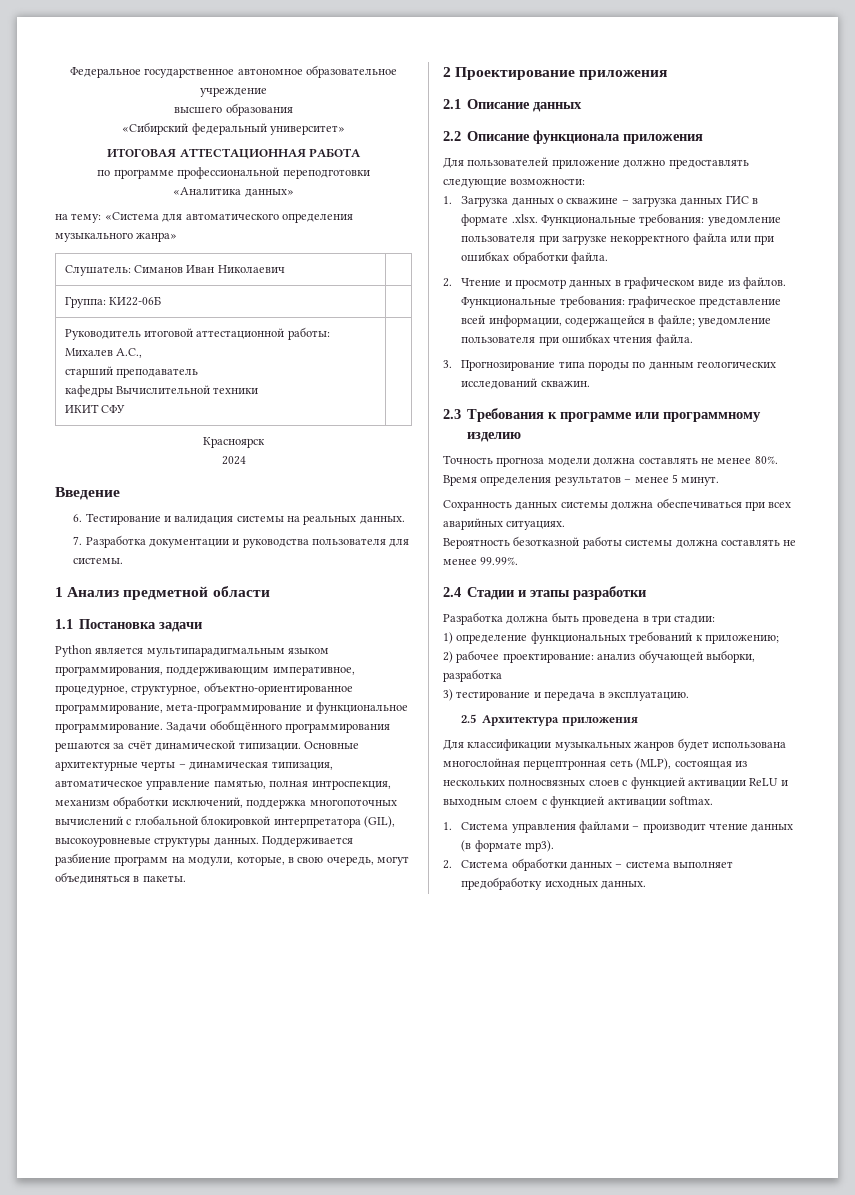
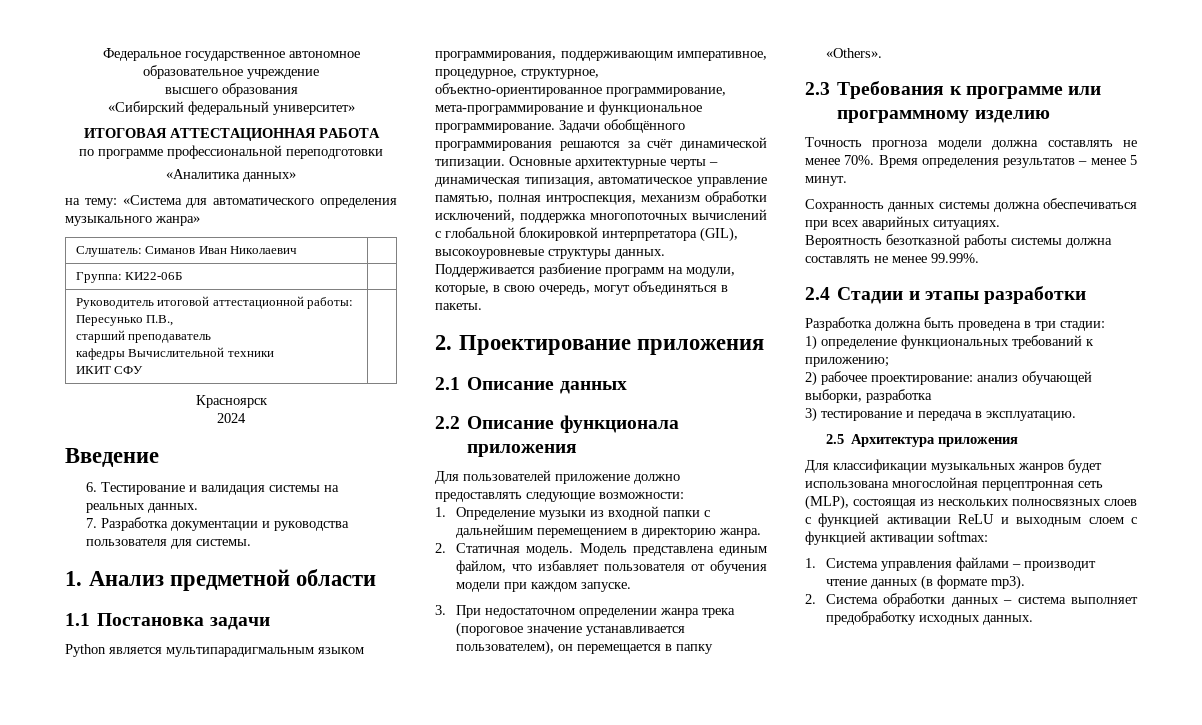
[64,348,142,358] Михалев А.С., -> [75,315,174,326] Пересунько П.В.,
[55,587,63,597] 1 -> [65,571,82,586] 1.
[443,67,451,77] 2 -> [435,335,452,350] 2.
[461,196,759,207] [461,213,781,226] [461,233,775,245] [461,251,608,264] [443,277,787,289] [461,295,782,308] [461,315,772,327] [461,333,693,346] [443,360,777,371] [461,378,590,389] Загрузка данных о скважине – загрузка данных ГИС в формате .xlsx. Функциональные требования: уведомление пользователя при загрузке некорректного файла или при ошибках обработки файла. // 2. Чтение и просмотр данных в графическом виде из файлов. Функциональные требования: графическое представление всей информации, содержащейся в файле; уведомление пользователя при ошибках чтения файла. // 3. Прогнозирование типа породы по данным геологических исследований скважин. -> [456,506,711,520] [456,524,762,538] [435,543,767,556] [456,560,767,574] [456,582,632,592] [435,605,736,618] [456,622,686,637] [456,640,714,655] [826,48,883,58] Определение музыки из входной папки с дальнейшим перемещением в директорию жанра. // 2. Статичная модель. Модель представлена единым файлом, что избавляет пользователя от обучения модели при каждом запуске. // 3. При недостаточном определении жанра трека (пороговое значение устанавливается пользователем), он перемещается в папку «Others».
[754,456,778,464] 80%. -> [844,155,875,165] 70%.
[668,796,713,805] softmax. -> [938,531,988,542] softmax:

